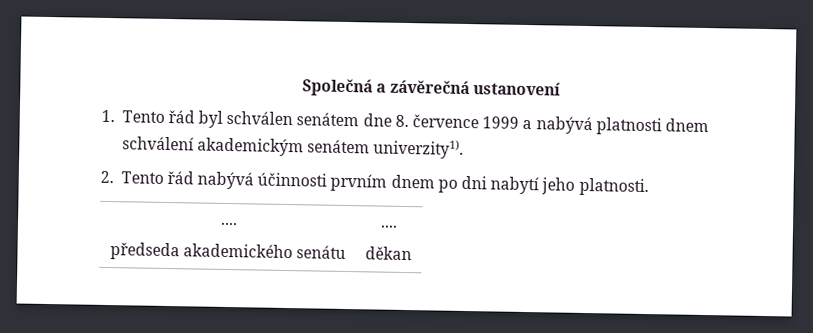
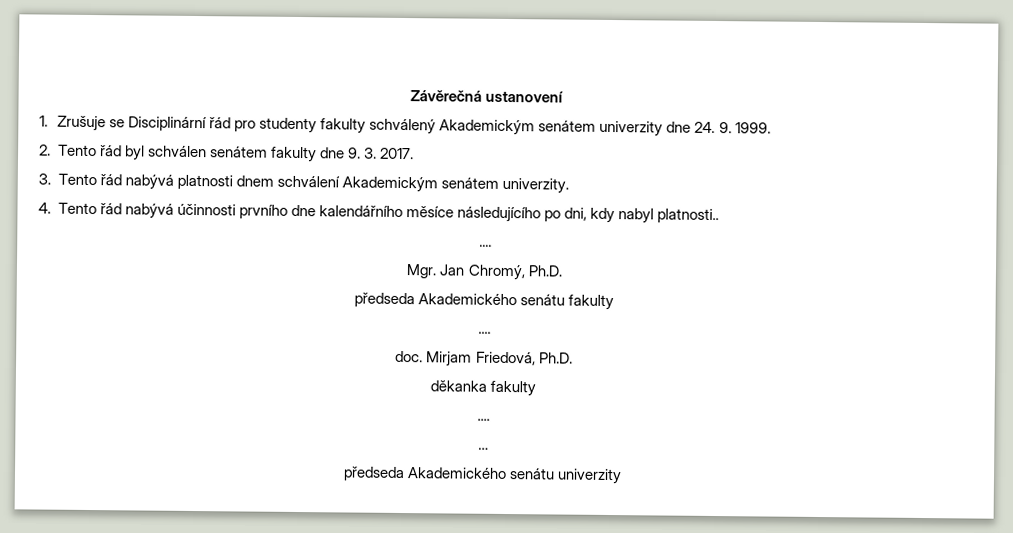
[302,78,561,97] [101,109,115,123] Společná a závěrečná ustanovení // 1. -> [409,90,565,103] [39,115,771,137] [39,144,51,156] Závěrečná ustanovení // 1. Zrušuje se Disciplinární řád pro studenty fakulty schválený Akademickým senátem univerzity dne 24. 9. 1999. // 2.
[362,113,709,136] [121,136,465,159] [100,170,649,197] [219,221,238,226] [109,242,347,261] [380,224,398,228] [365,246,412,261] dne 8. července 1999 a nabývá platnosti dnem schválení akademickým senátem univerzity1). // 2. Tento řád nabývá účinnosti prvním dnem po dni nabytí jeho platnosti. // .... // předseda akademického senátu | .... // děkan -> [269,146,414,163] [38,173,569,194] [38,202,720,224] [478,244,492,247] [406,264,563,281] [353,292,615,311] [477,331,491,334] [395,350,573,367] [429,380,537,397] [476,418,490,421] [477,447,489,450] [342,466,623,485] fakulty dne 9. 3. 2017. // 3. Tento řád nabývá platnosti dnem schválení Akademickým senátem univerzity. // 4. Tento řád nabývá účinnosti prvního dne kalendářního měsíce následujícího po dni, kdy nabyl platnosti.. // .... // Mgr. Jan Chromý, Ph.D. // předseda Akademického senátu fakulty // .... // doc. Mirjam Friedová, Ph.D. // děkanka fakulty // .... // … // předseda Akademického senátu univerzity

